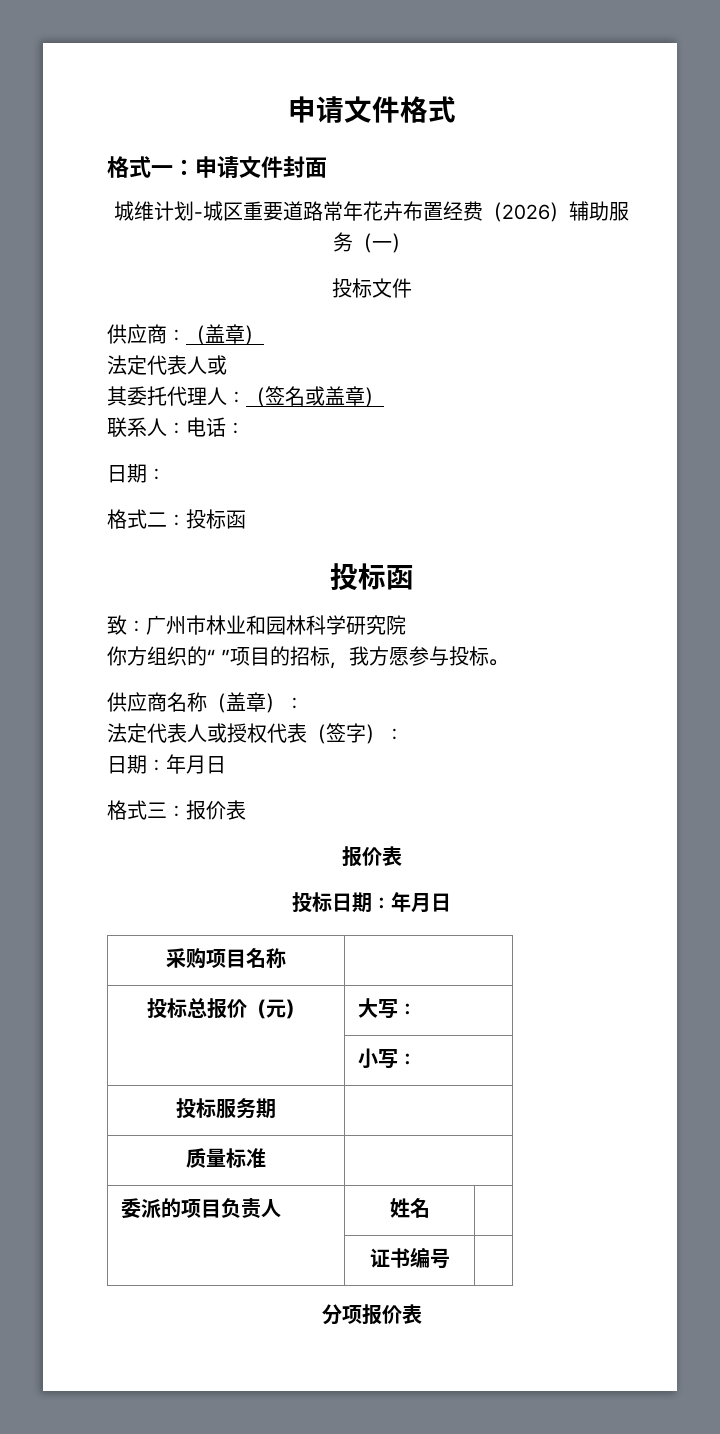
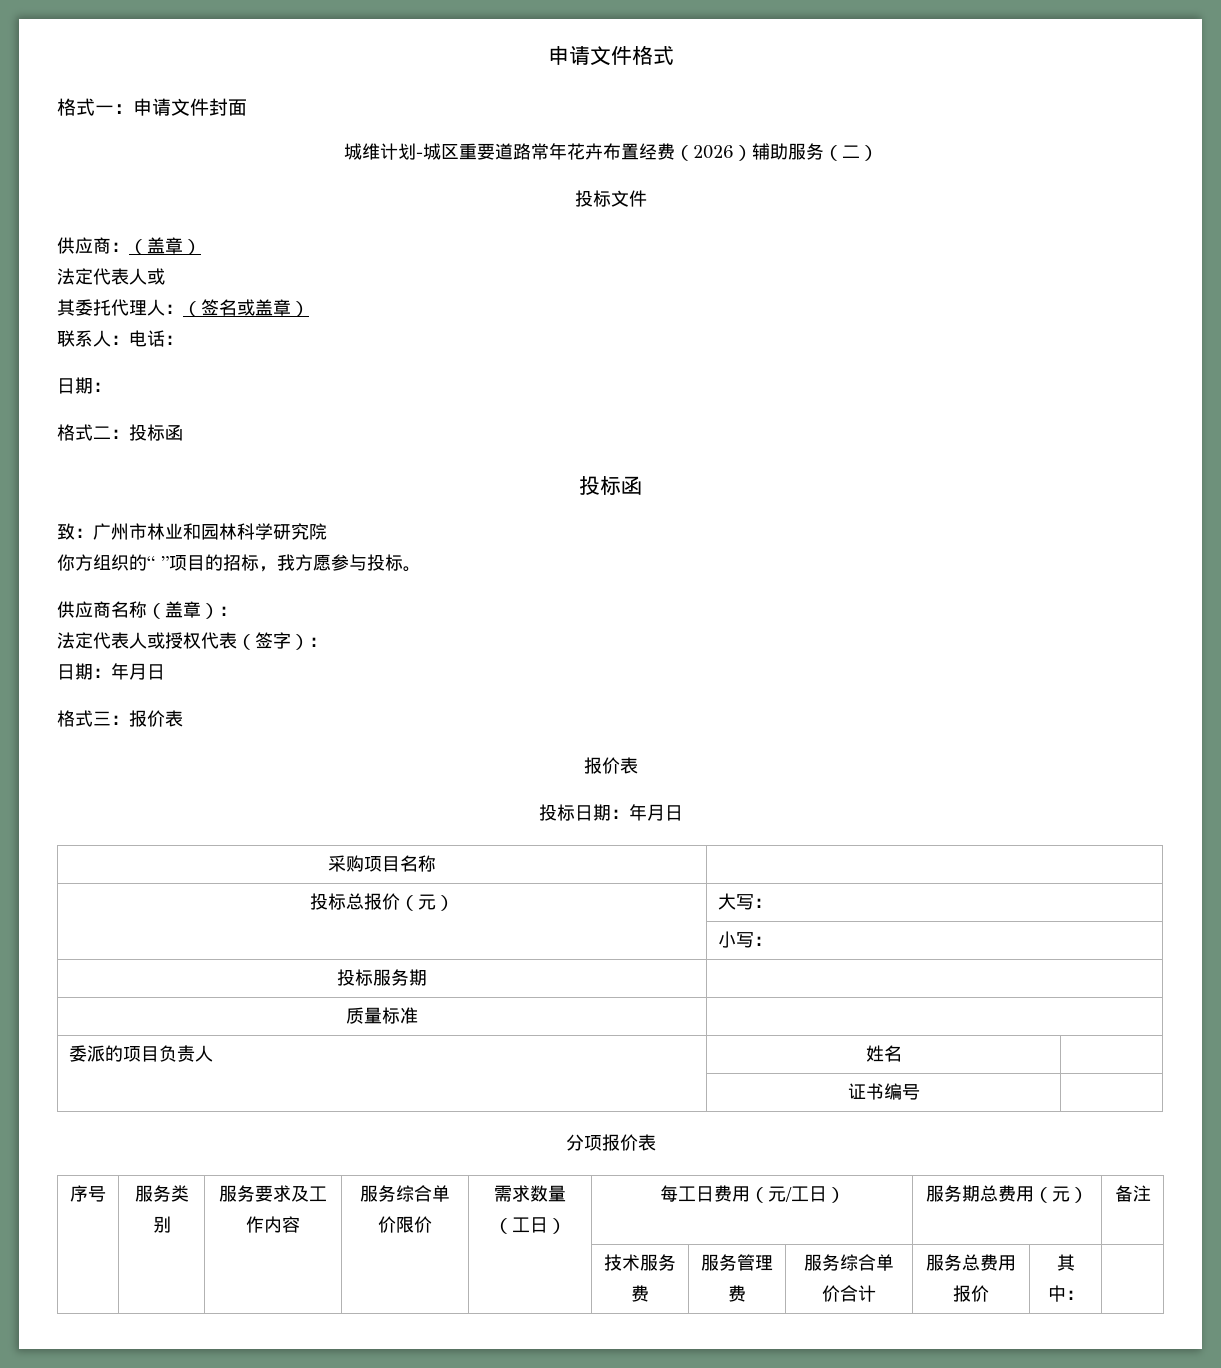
[371,241,392,250] 一 -> [841,145,860,158] 二
(422, 1314) none -> [70,1185,106,1202] [134,1185,189,1202] [152,1216,171,1233] [219,1185,327,1202] [246,1216,300,1233] [360,1185,450,1202] [378,1216,432,1233] [494,1185,566,1202] [494,1217,566,1234] [659,1185,845,1203] [926,1185,1088,1203] [1114,1185,1151,1202] [604,1254,676,1271] [631,1285,649,1302] [701,1254,773,1271] [728,1285,746,1302] [804,1254,894,1271] [822,1285,876,1302] [926,1254,1016,1271] [953,1285,989,1302] [1056,1254,1075,1271] [1047,1285,1084,1302] // 序号 | 服务类别 | 服务要求及工作内容 | 服务综合单价限价 | 需求数量（工日） | 每工日费用（元/工日） | 服务期总费用（元） | 备注 // | | | | | 技术服务费 | 服务管理费 | 服务综合单价合计 | 服务总费用报价 | 其中： |

